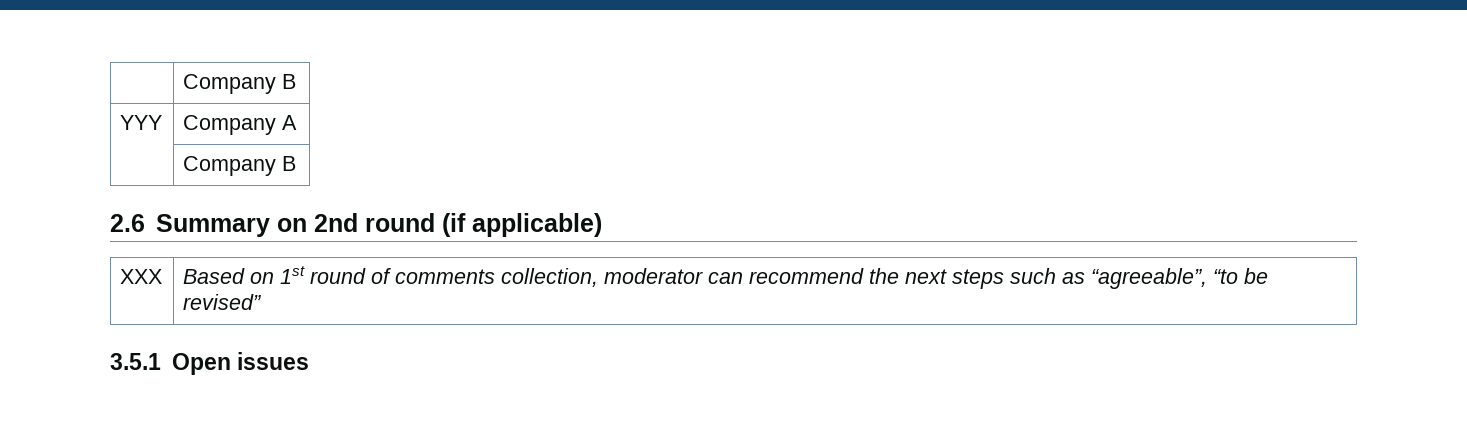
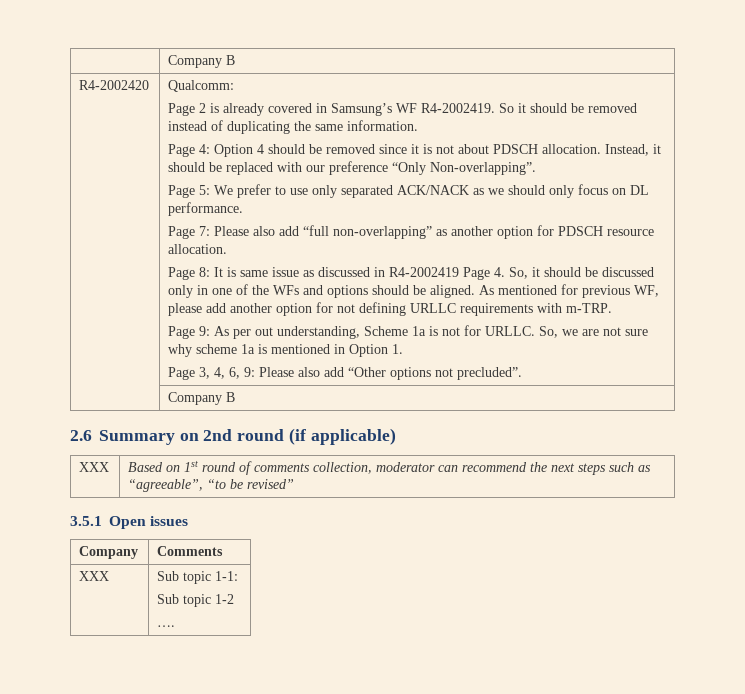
[183,74,297,94] [120,115,163,130] [183,115,298,135] | Company B // YYY | Company A -> [168,55,236,68] [79,80,150,90] [168,80,235,92] [168,103,638,116] [168,120,419,134] [168,144,662,157] [168,161,537,175] [168,184,650,198] [168,202,244,216] [168,225,655,239] [168,244,228,254] [168,267,655,280] [168,284,660,298] [168,302,613,316] [168,325,649,339] [168,344,404,357] [168,367,523,380] | Company B // R4-2002420 | Qualcomm: // Page 2 is already covered in Samsung’s WF R4-2002419. So it should be removed instead of duplicating the same information. // Page 4: Option 4 should be removed since it is not about PDSCH allocation. Instead, it should be replaced with our preference “Only Non-overlapping”. // Page 5: We prefer to use only separated ACK/NACK as we should only focus on DL performance. // Page 7: Please also add “full non-overlapping” as another option for PDSCH resource allocation. // Page 8: It is same issue as discussed in R4-2002419 Page 4. So, it should be discussed only in one of the WFs and options should be aligned. As mentioned for previous WF, please add another option for not defining URLLC requirements with m-TRP. // Page 9: As per out understanding, Scheme 1a is not for URLLC. So, we are not sure why scheme 1a is mentioned in Option 1. // Page 3, 4, 6, 9: Please also add “Other options not precluded”.
(309, 361) none -> [79,546,139,559] [157,546,224,556] [79,571,110,581] [157,571,239,584] [157,594,235,607] [157,625,176,627] // Company | Comments // XXX | Sub topic 1-1: // Sub topic 1-2 // ….

